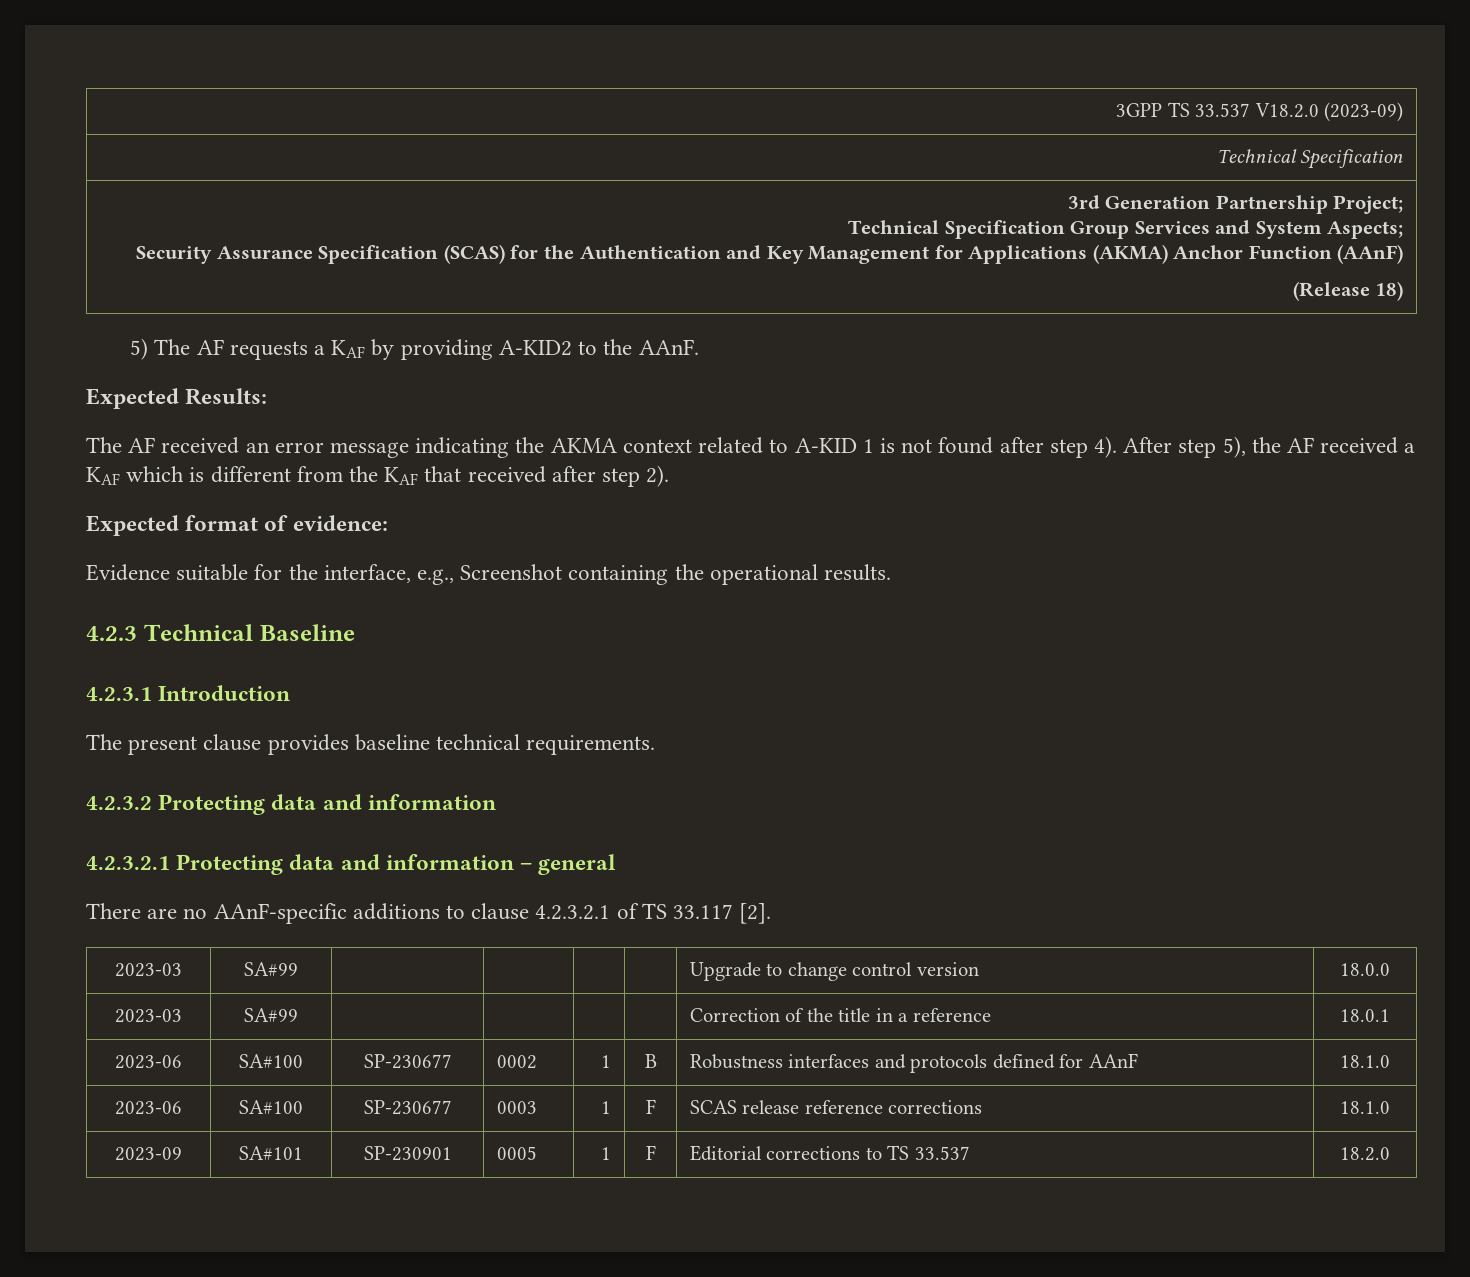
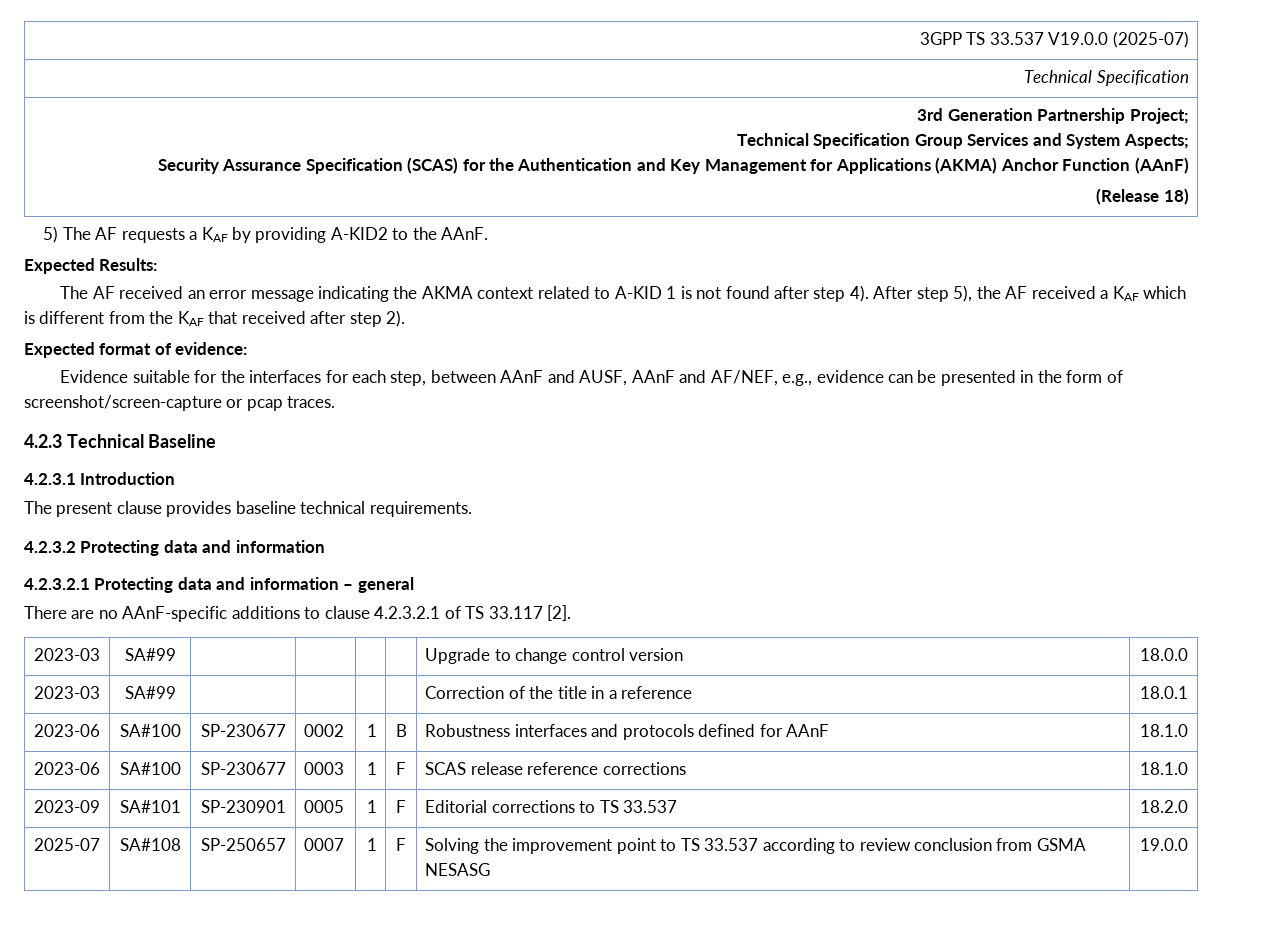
[1254,102,1404,122] V18.2.0 (2023-09) -> [1048,31,1189,48] V19.0.0 (2025-07)
[323,564,892,585] interface, e.g., Screenshot containing the operational results. -> [249,370,1123,386] [24,395,336,411] interfaces for each step, between AAnF and AUSF, AAnF and AF/NEF, e.g., evidence can be presented in the form of screenshot/screen-capture or pcap traces.
(1390, 1154) none -> [34,838,100,851] [119,838,181,851] [200,838,286,851] [304,838,345,851] [366,838,377,851] [396,838,406,851] [425,838,1086,854] [425,863,491,876] [1139,838,1188,851] // 2025-07 | SA#108 | SP-250657 | 0007 | 1 | F | Solving the improvement point to TS 33.537 according to review conclusion from GSMA NESASG | 19.0.0

